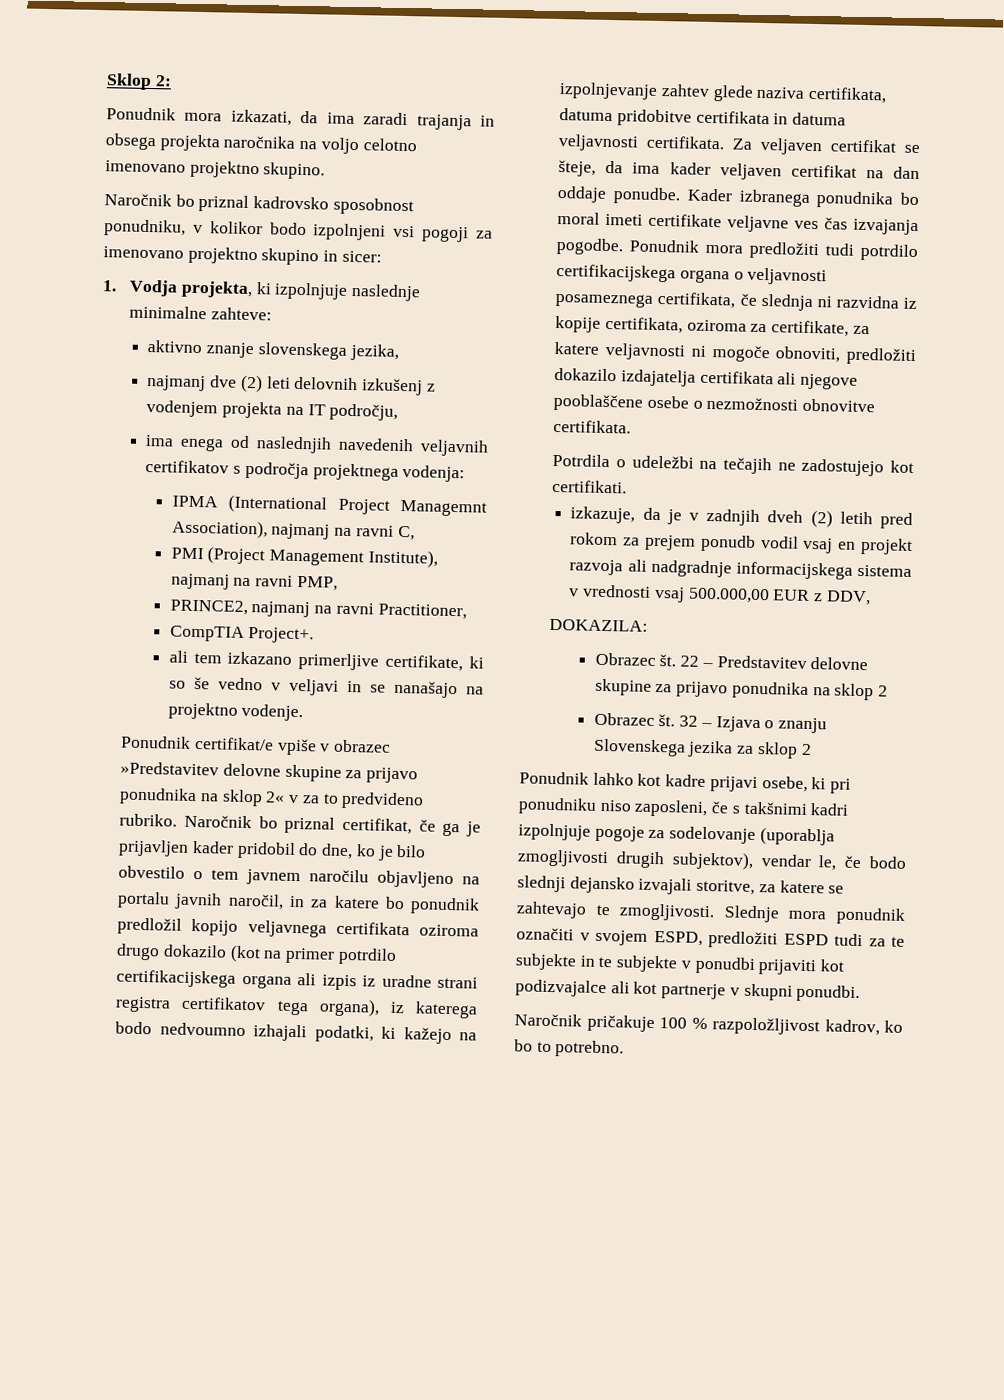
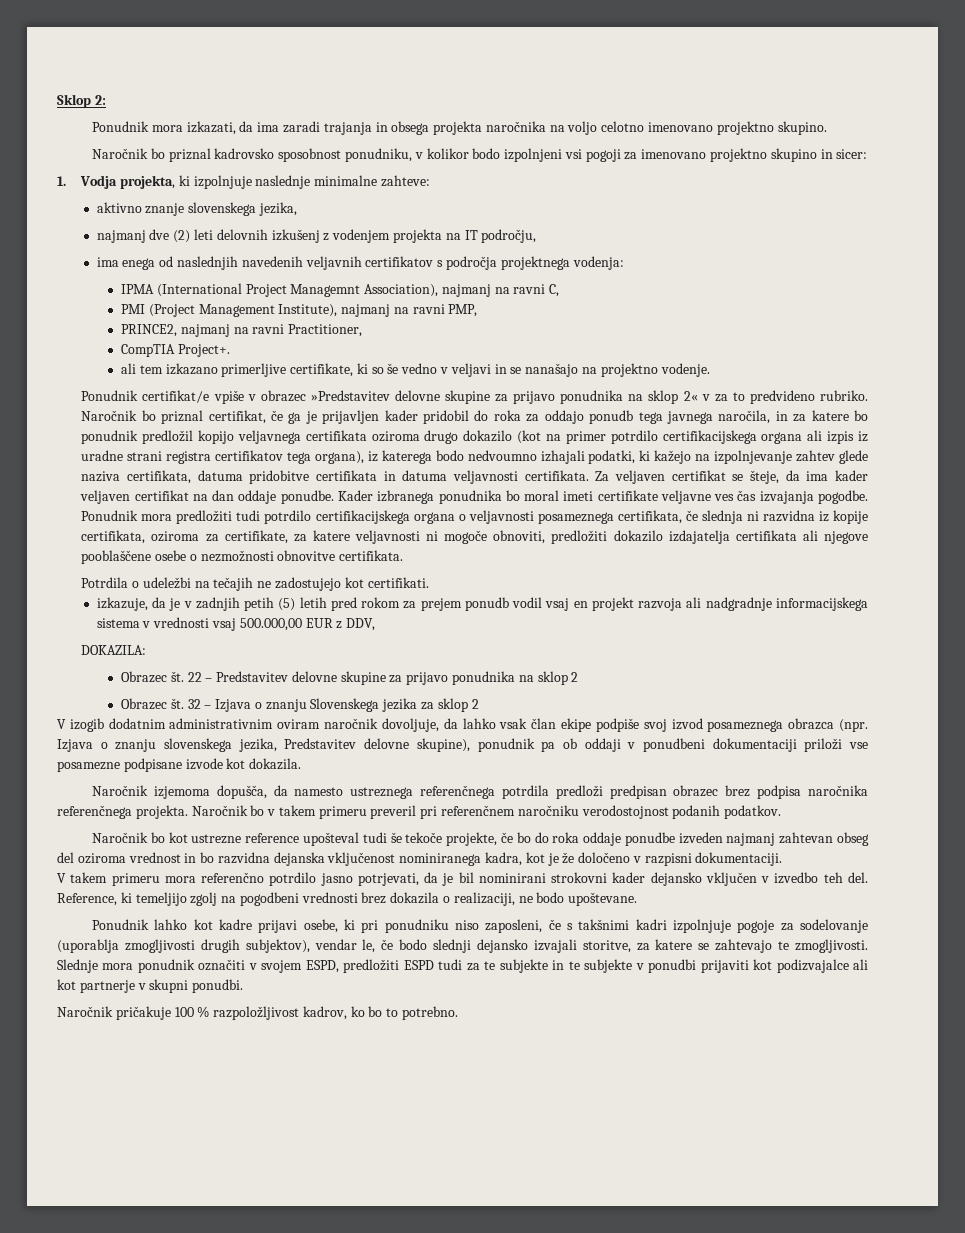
[321,843,427,861] [118,865,480,889] [117,891,284,910] dne, ko je bilo obvestilo o tem javnem naročilu objavljeno na portalu javnih naročil, -> [493,410,771,424] roka za oddajo ponudb tega javnega naročila,
[767,509,833,528] dveh (2) -> [244,597,296,611] petih (5)
(812, 749) none -> [57,718,869,732] [57,738,868,752] [57,758,302,772] [92,785,868,799] [57,805,782,819] [92,832,869,846] [57,852,783,866] [57,872,869,886] [57,892,638,906] // V izogib dodatnim administrativnim oviram naročnik dovoljuje, da lahko vsak član ekipe podpiše svoj izvod posameznega obrazca (npr. Izjava o znanju slovenskega jezika, Predstavitev delovne skupine), ponudnik pa ob oddaji v ponudbeni dokumentaciji priloži vse posamezne podpisane izvode kot dokazila. // Naročnik izjemoma dopušča, da namesto ustreznega referenčnega potrdila predloži predpisan obrazec brez podpisa naročnika referenčnega projekta. Naročnik bo v takem primeru preveril pri referenčnem naročniku verodostojnost podanih podatkov. // Naročnik bo kot ustrezne reference upošteval tudi še tekoče projekte, če bo do roka oddaje ponudbe izveden najmanj zahtevan obseg del oziroma vrednost in bo razvidna dejanska vključenost nominiranega kadra, kot je že določeno v razpisni dokumentaciji. // V takem primeru mora referenčno potrdilo jasno potrjevati, da je bil nominirani strokovni kader dejansko vključen v izvedbo teh del. Reference, ki temeljijo zgolj na pogodbeni vrednosti brez dokazila o realizaciji, ne bodo upoštevane.

